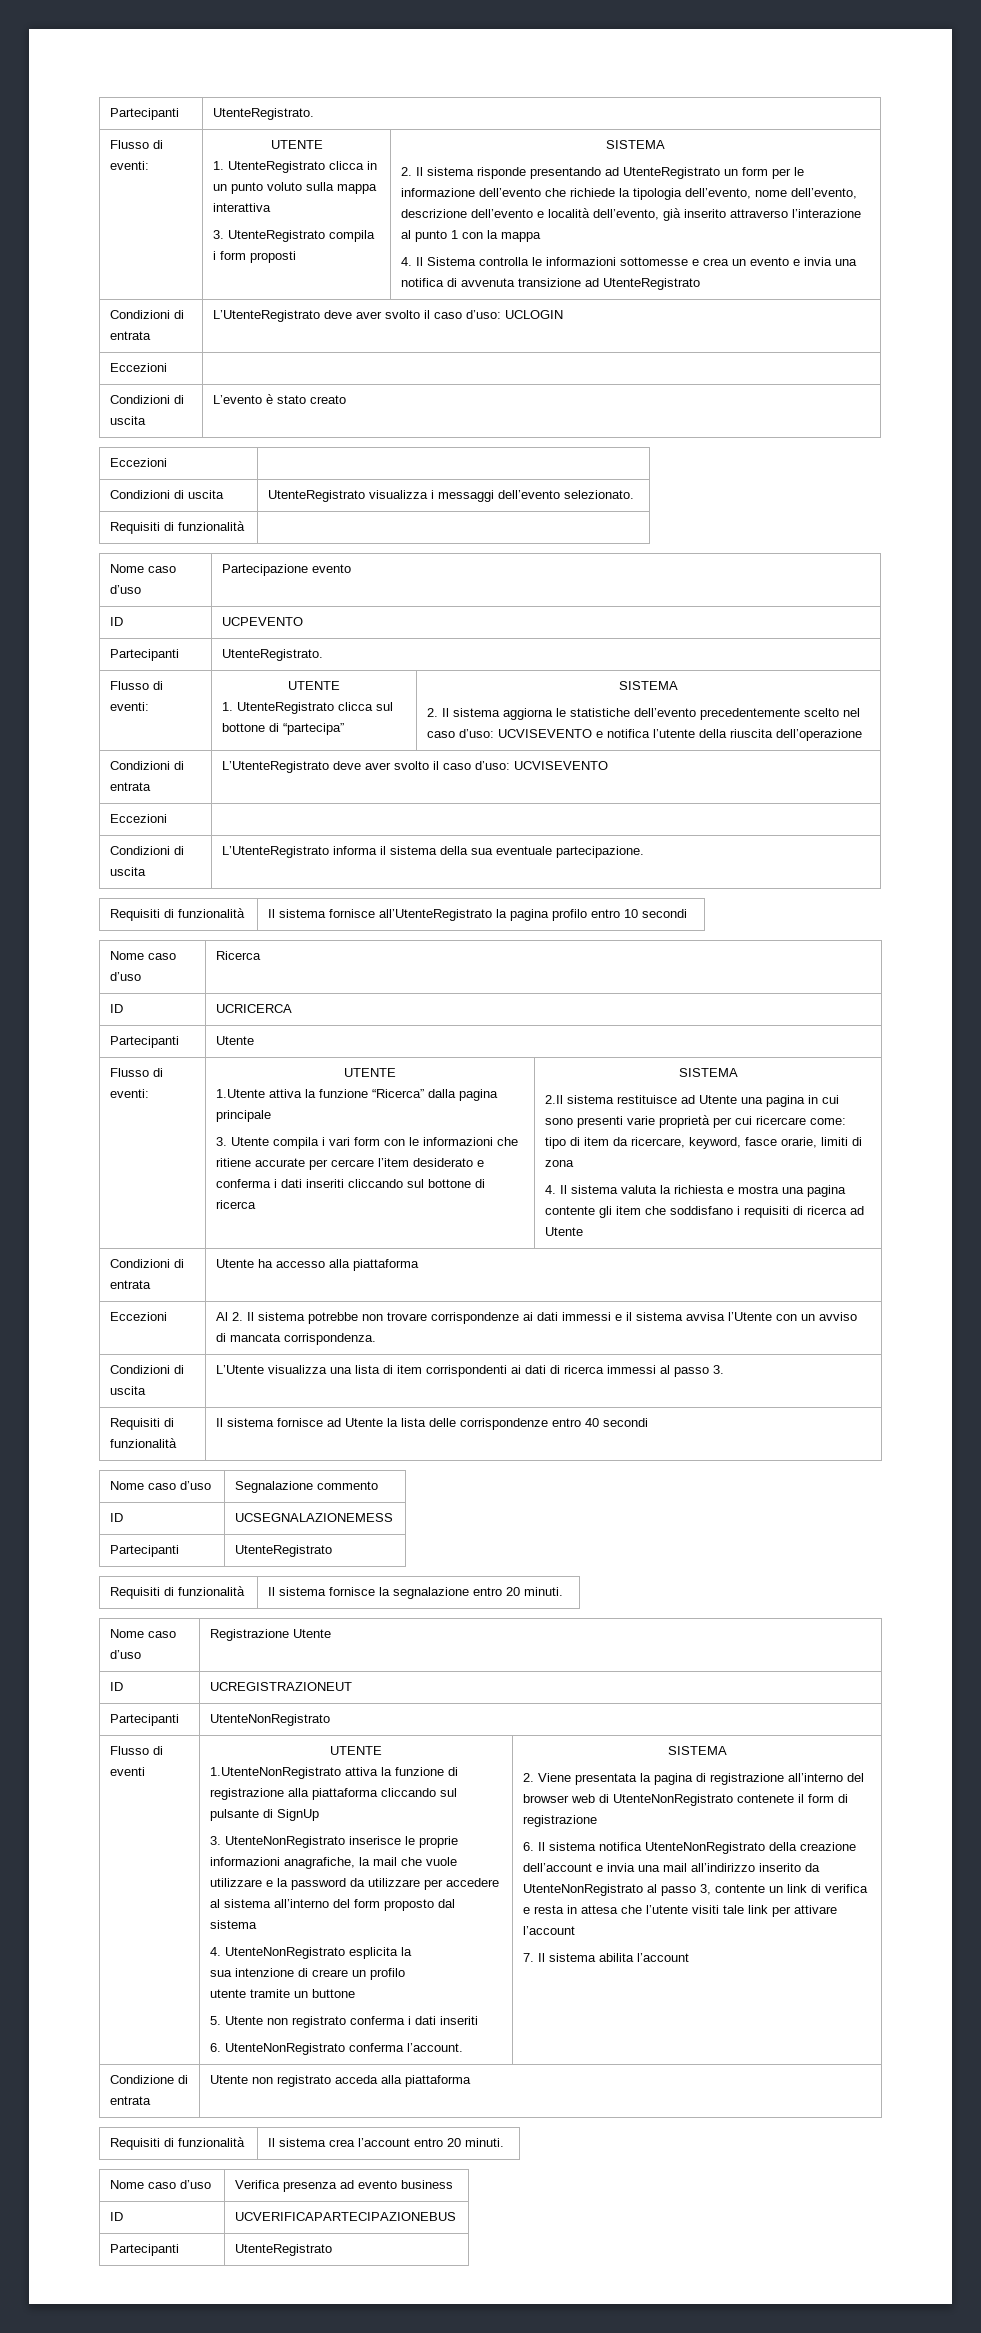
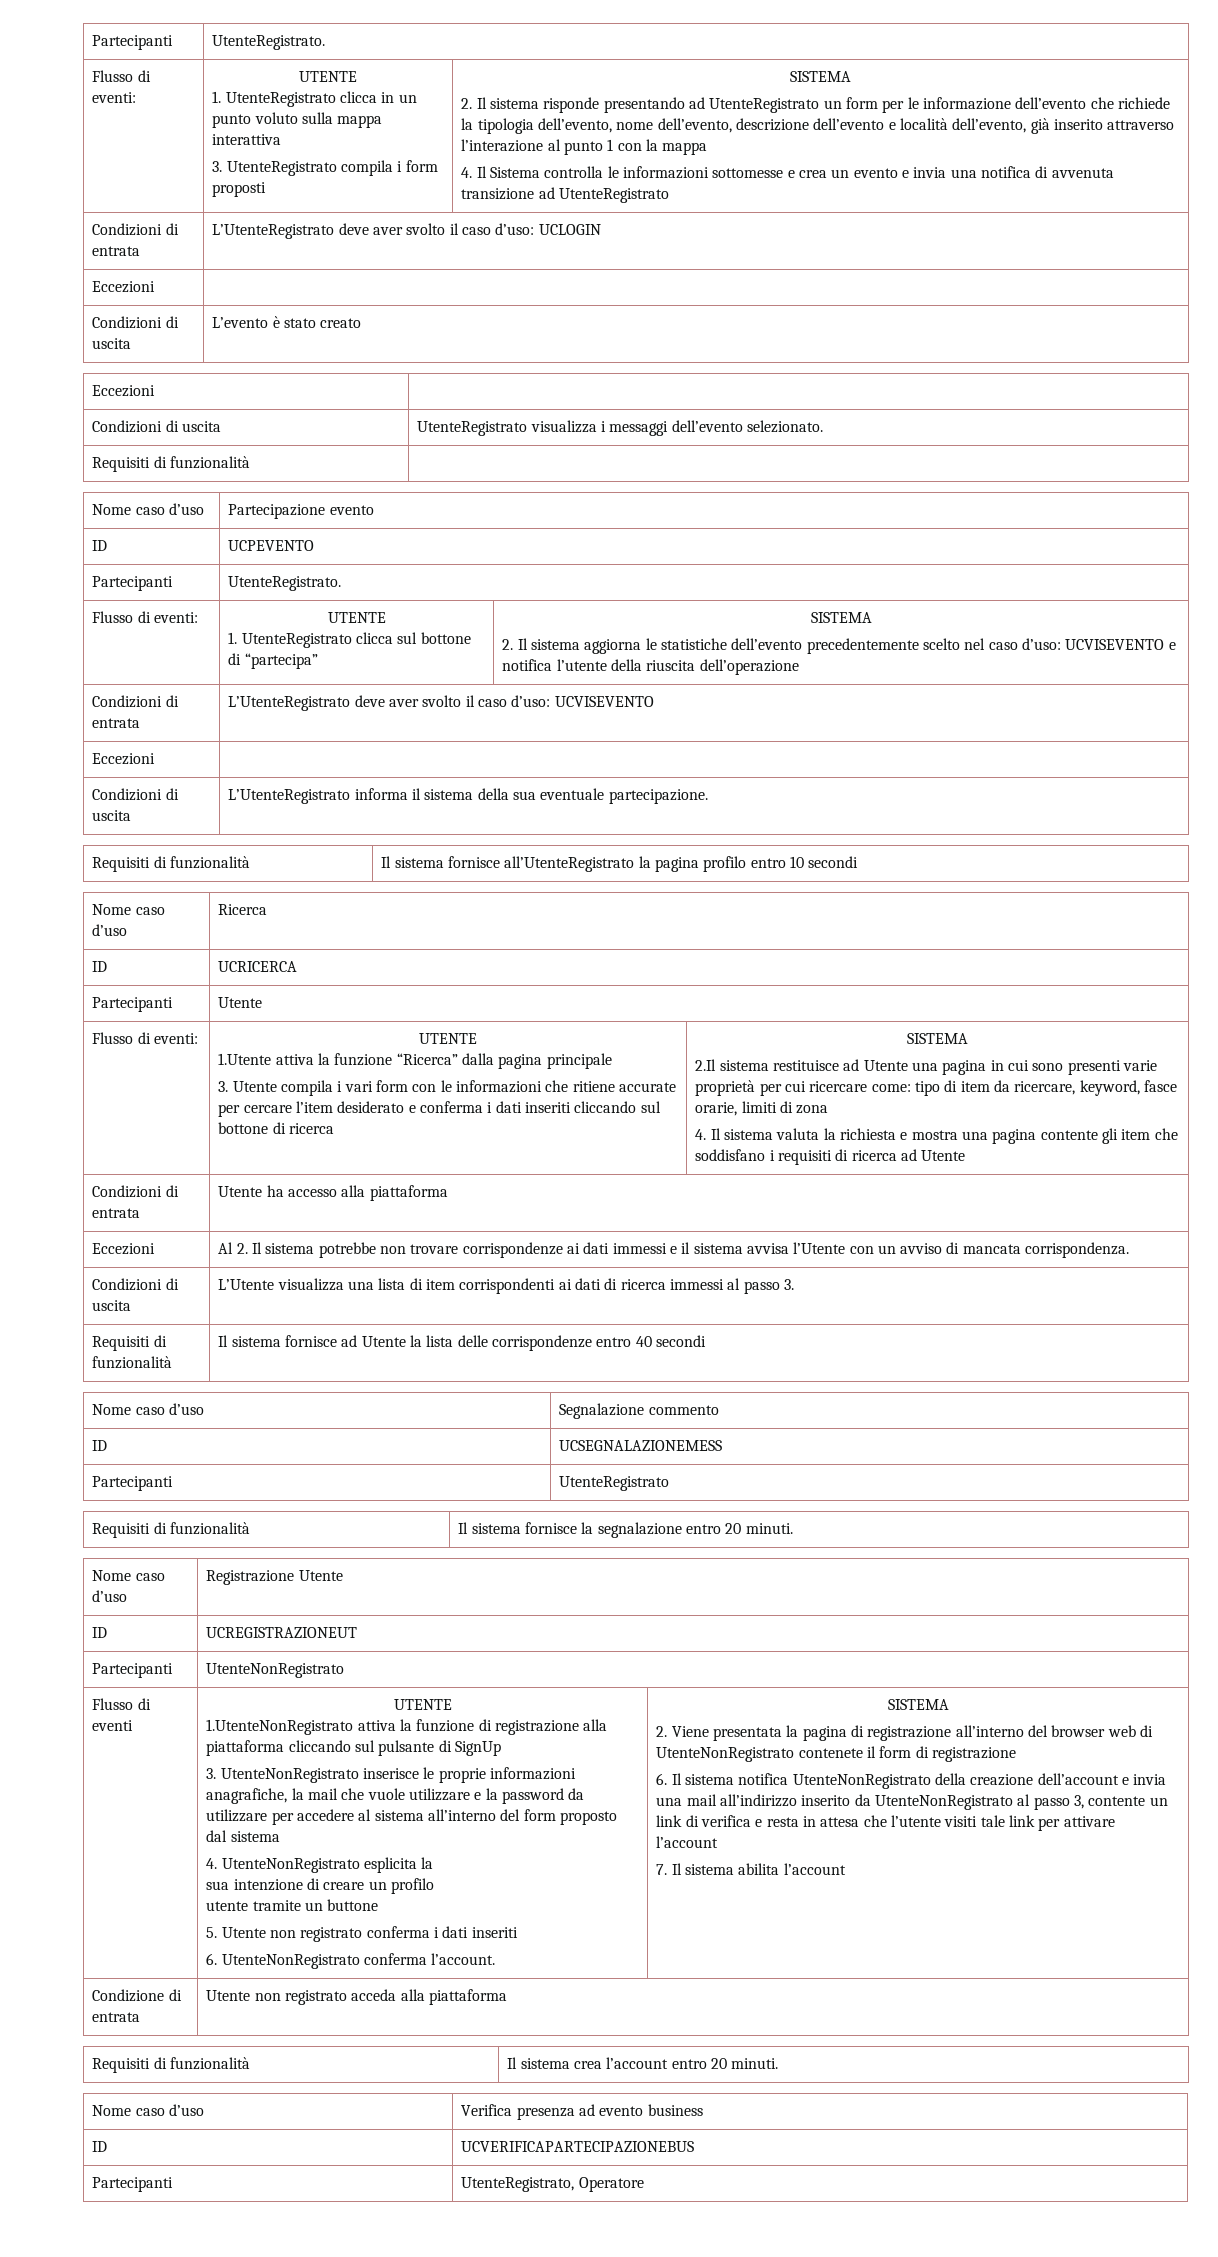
[235,2244,333,2256] UtenteRegistrato -> [461,2177,644,2192] UtenteRegistrato, Operatore

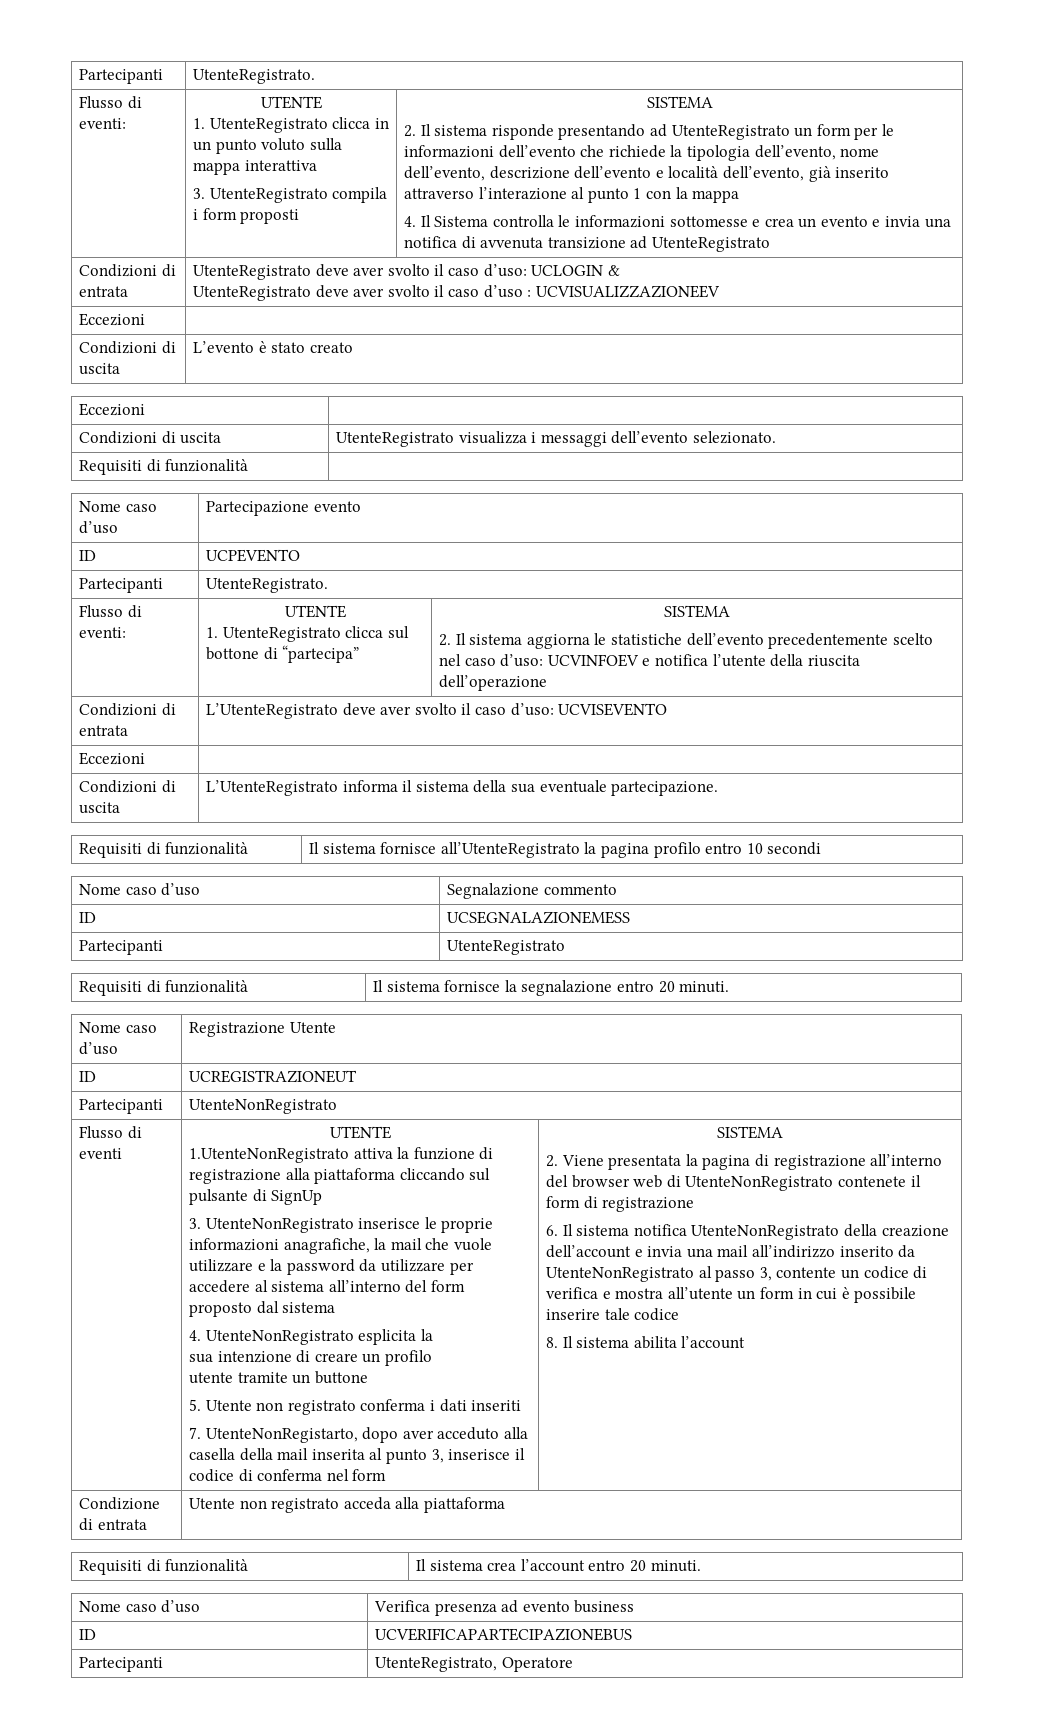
[922,97,1011,110] informazione -> [403,145,494,158] informazioni
[212,224,335,239] L’UtenteRegistrato -> [192,265,311,280] UtenteRegistrato
(601, 229) none -> [607,265,620,276] [192,285,720,301] & // UtenteRegistrato deve aver svolto il caso d’uso : UCVISUALIZZAZIONEEV
[1065,639,1165,650] UCVISEVENTO -> [547,654,639,667] UCVINFOEV
[92,904,165,915] [92,924,128,936] [218,904,268,915] [92,961,108,972] [218,961,298,972] [92,997,174,1012] [218,997,263,1008] [92,1032,199,1044] [419,1033,477,1044] [218,1053,612,1069] [218,1080,676,1096] [218,1101,661,1117] [218,1122,335,1134] [907,1033,968,1044] [695,1059,1157,1075] [695,1080,1177,1096] [695,1101,829,1116] [695,1128,1178,1144] [695,1149,966,1165] [92,1185,179,1198] [92,1208,141,1218] [218,1185,448,1201] [92,1243,156,1255] [218,1242,1130,1258] [92,1278,179,1291] [92,1300,132,1311] [218,1278,794,1294] [92,1335,167,1351] [92,1356,173,1369] [218,1335,706,1351] // Nome caso d’uso | Ricerca // ID | UCRICERCA // Partecipanti | Utente // Flusso di eventi: | UTENTE // 1.Utente attiva la funzione “Ricerca” dalla pagina principale // 3. Utente compila i vari form con le informazioni che ritiene accurate per cercare l’item desiderato e conferma i dati inseriti cliccando sul bottone di ricerca | SISTEMA // 2.Il sistema restituisce ad Utente una pagina in cui sono presenti varie proprietà per cui ricercare come: tipo di item da ricercare, keyword, fasce orarie, limiti di zona // 4. Il sistema valuta la richiesta e mostra una pagina contente gli item che soddisfano i requisiti di ricerca ad Utente // Condizioni di entrata | Utente ha accesso alla piattaforma // Eccezioni | Al 2. Il sistema potrebbe non trovare corrispondenze ai dati immessi e il sistema avvisa l’Utente con un avviso di mancata corrispondenza. // Condizioni di uscita | L’Utente visualizza una lista di item corrispondenti ai dati di ricerca immessi al passo 3. // Requisiti di funzionalità | Il sistema fornisce ad Utente la lista delle corrispondenze entro 40 secondi -> (822, 848) none
[206,1953,496,1969] 6. UtenteNonRegistrato conferma l’account. -> [188,1427,528,1443] [188,1448,525,1464] [188,1469,387,1482] 7. UtenteNonRegistarto, dopo aver acceduto alla casella della mail inserita al punto 3, inserisce il codice di conferma nel form
[656,1815,683,1827] link -> [863,1266,909,1279] codice
[766,1815,1115,1831] [656,1836,719,1848] [656,1864,668,1875] resta in attesa che l’utente visiti tale link per attivare l’account // 7. -> [615,1287,917,1303] [545,1308,680,1321] [545,1337,558,1348] mostra all’utente un form in cui è possibile inserire tale codice // 8.

